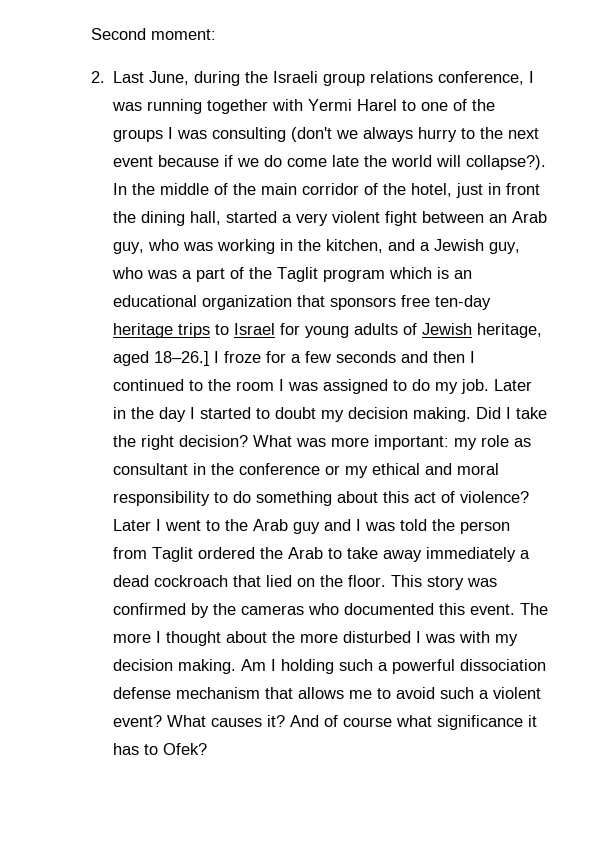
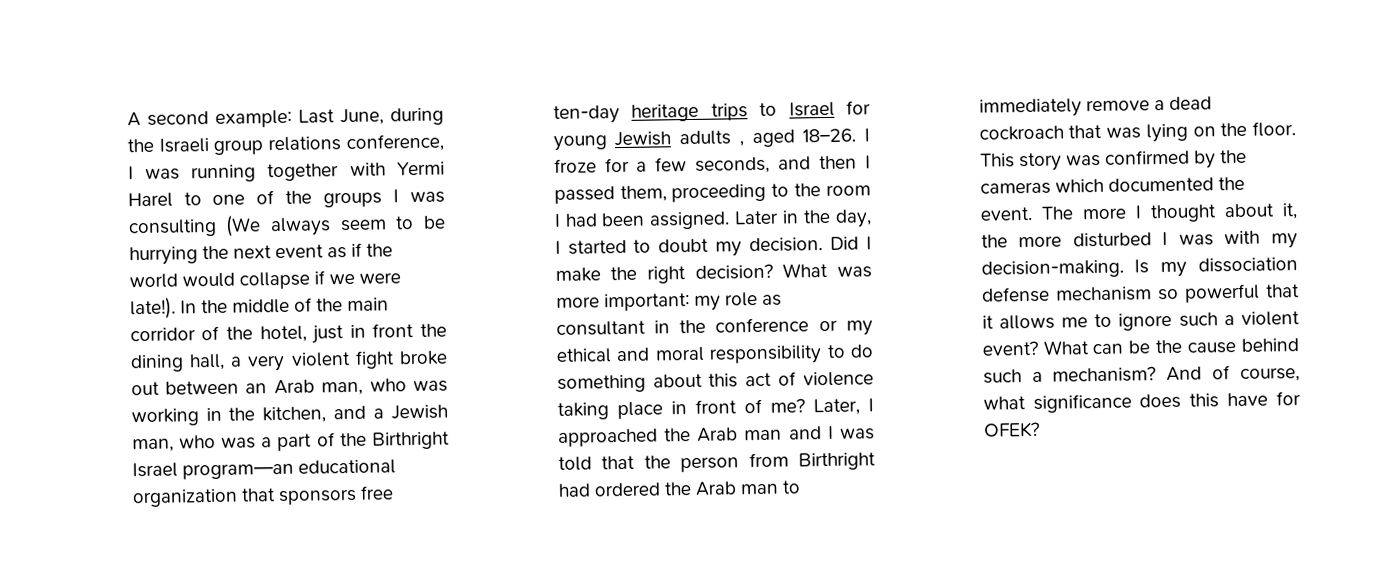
[90,28,216,40] [90,71,105,83] Second moment: // 2. -> [126,109,292,128] A second example:
[291,127,540,142] [113,155,547,170] (don't we always hurry to the next event because if we do come late the world will collapse?). -> [225,215,446,237] [128,242,394,266] [128,270,402,290] [129,297,176,320] (We always seem to be hurrying the next event as if the world would collapse if we were late!).
[226,211,278,223] started -> (225, 362) none
(418, 218) none -> [398,350,448,366] [130,381,160,396] broke out
[113,242,145,254] guy, -> [321,381,364,396] man,
[489,242,521,254] guy, -> [131,438,174,453] man,
[277,267,473,282] Taglit program which is an -> [372,431,450,450] [131,462,294,480] Birthright Israel program—an
[354,323,543,338] [113,351,210,366] adults of Jewish heritage, aged 18–26.] -> [614,128,857,148] Jewish adults , aged 18–26.
[336,351,397,363] seconds -> [695,156,771,174] seconds,
[113,379,185,391] continued -> [553,183,767,204] passed them, proceeding
[288,379,490,394] was assigned to do my job. -> [564,211,731,230] had been assigned.
[159,407,187,422] day -> [835,209,872,228] day,
[348,407,472,422] decision making. -> [749,237,824,253] decision.
[516,407,548,419] take -> [554,267,601,282] make
[460,491,530,503] [113,519,321,534] violence? Later I went to the Arab guy -> [803,371,875,387] [556,398,874,420] [557,427,783,447] violence taking place in front of me? Later, I approached the Arab man
(428, 525) none -> [601,455,636,470] that
[152,547,194,562] Taglit -> [798,452,876,471] [557,483,591,497] Birthright had
[328,547,517,562] to take away immediately -> [740,480,802,495] [978,98,1150,118] man to immediately remove
[266,575,293,587] lied -> [1106,123,1188,143] was lying
[308,603,466,615] who documented this -> [1054,176,1246,193] which documented the
(268, 637) none -> [1282,203,1298,220] it,
[113,659,547,674] [113,687,294,699] decision making. Am I holding such a powerful dissociation defense mechanism that -> [980,257,1298,279] [981,283,1300,303] [981,315,994,329] decision-making. Is my dissociation defense mechanism so powerful that it
[396,687,436,699] avoid -> [1118,312,1173,331] ignore
[211,715,286,727] causes it? -> [1092,338,1299,355] [982,366,1157,384] can be the cause behind such a mechanism?
[343,717,393,727] course -> [1240,367,1300,382] course,
[528,715,538,727] [113,743,208,755] it has to Ofek? -> [1139,391,1301,409] [982,421,1040,438] does this have for OFEK?

